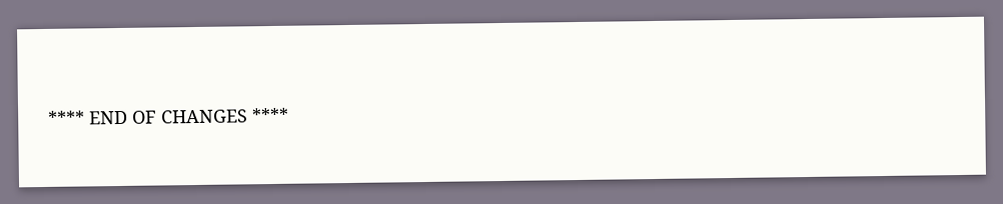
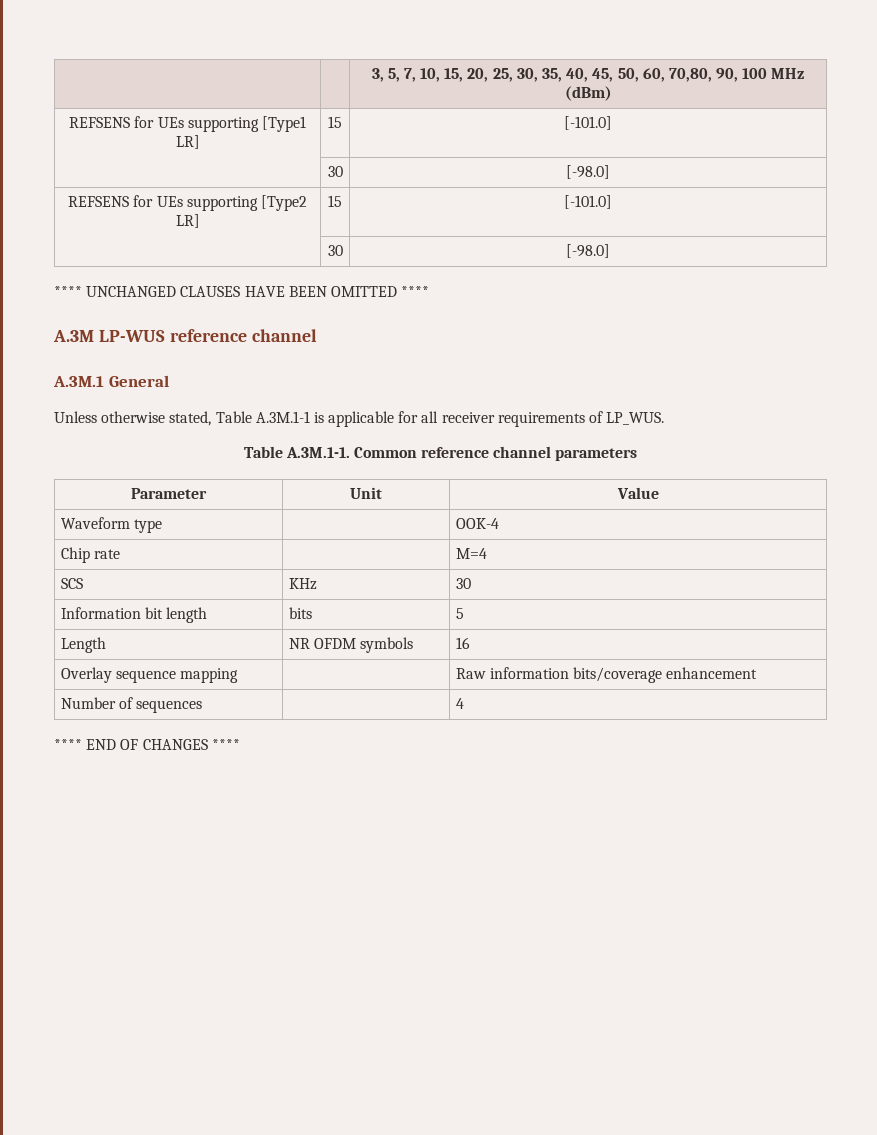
(48, 117) none -> [371,68,805,82] [564,86,612,101] [69,116,306,132] [175,135,200,149] [328,116,342,128] [564,116,612,130] [327,166,343,177] [566,165,610,179] [68,195,307,211] [175,214,200,228] [328,195,342,207] [564,195,612,209] [327,245,343,256] [566,244,610,258] [54,286,430,297] [53,329,317,342] [53,375,169,387] [54,411,665,427] [243,446,638,461] [131,488,207,499] [350,487,382,499] [616,487,659,499] [60,517,162,533] [455,518,499,529] [60,547,120,563] [455,548,487,559] [60,578,83,589] [288,578,317,590] [455,578,471,589] [60,607,208,623] [288,607,312,619] [455,608,464,619] [60,637,106,653] [288,637,414,653] [455,637,470,649] [60,667,239,683] [455,667,758,683] [60,697,203,713] [455,698,464,709] | | 3, 5, 7, 10, 15, 20, 25, 30, 35, 40, 45, 50, 60, 70,80, 90, 100 MHz (dBm) // REFSENS for UEs supporting [Type1 LR] | 15 | [-101.0] // | 30 | [-98.0] // REFSENS for UEs supporting [Type2 LR] | 15 | [-101.0] // | 30 | [-98.0] // **** UNCHANGED CLAUSES HAVE BEEN OMITTED **** // A.3M LP-WUS reference channel // A.3M.1 General // Unless otherwise stated, Table A.3M.1-1 is applicable for all receiver requirements of LP_WUS. // Table A.3M.1-1. Common reference channel parameters // Parameter | Unit | Value // Waveform type | | OOK-4 // Chip rate | | M=4 // SCS | KHz | 30 // Information bit length | bits | 5 // Length | NR OFDM symbols | 16 // Overlay sequence mapping | | Raw information bits/coverage enhancement // Number of sequences | | 4 //

